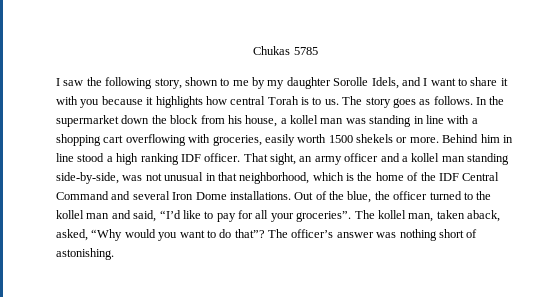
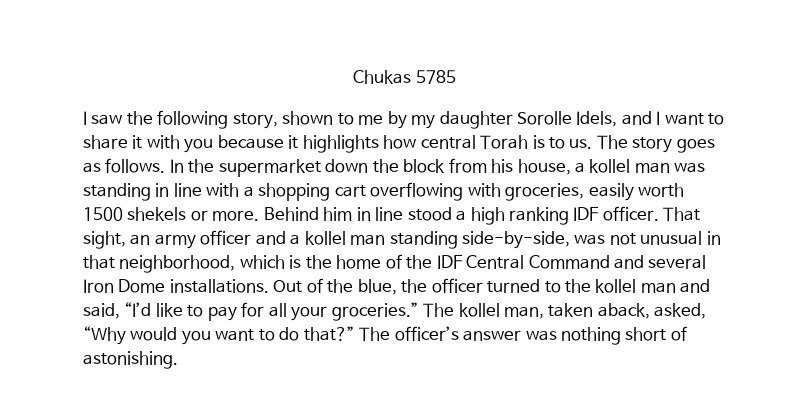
[296,211,352,222] groceries”. -> [331,302,419,321] groceries.”
[234,229,265,238] that”? -> [303,326,355,341] that?”

